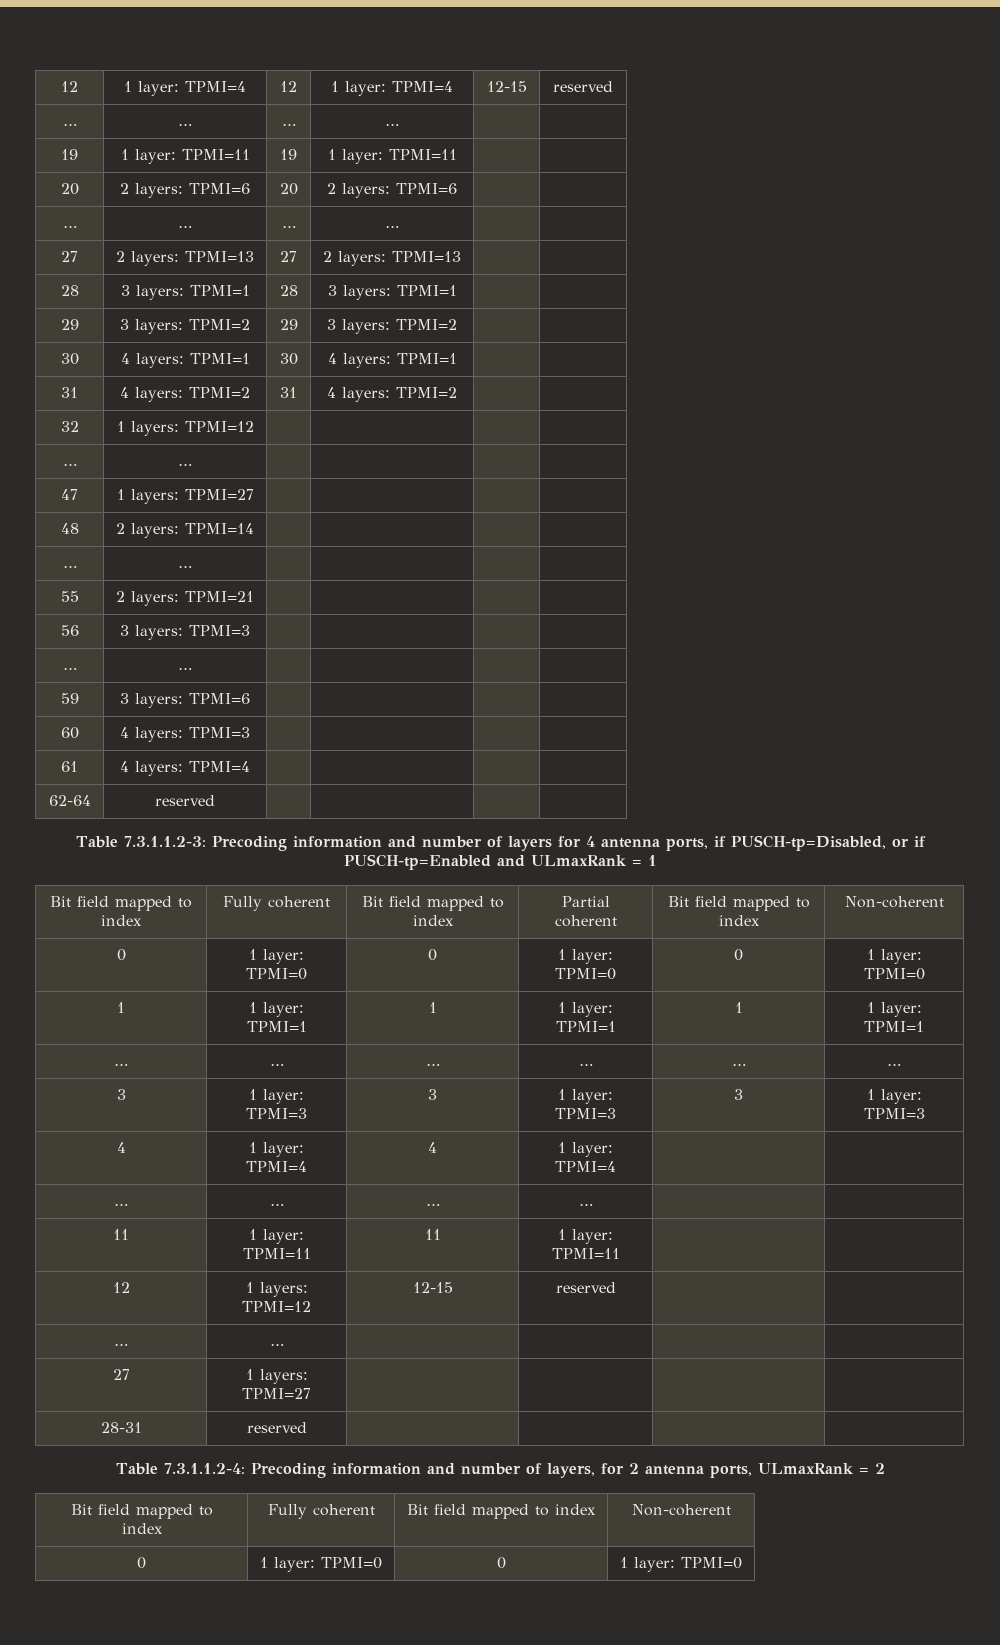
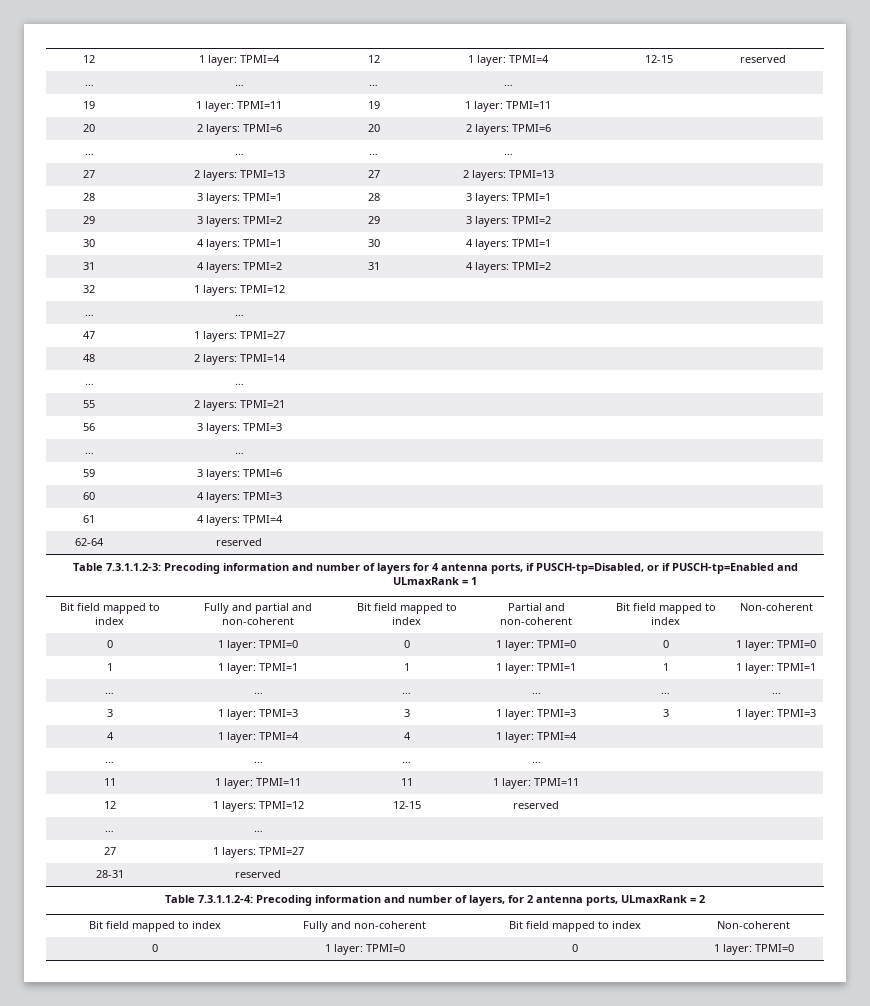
[268,896,330,908] coherent -> [232,603,312,614] [222,617,294,625] and partial and non-coherent
[554,915,617,927] coherent -> [544,603,565,611] [500,617,572,625] and non-coherent
[312,1504,375,1516] coherent -> [331,921,426,929] and non-coherent

